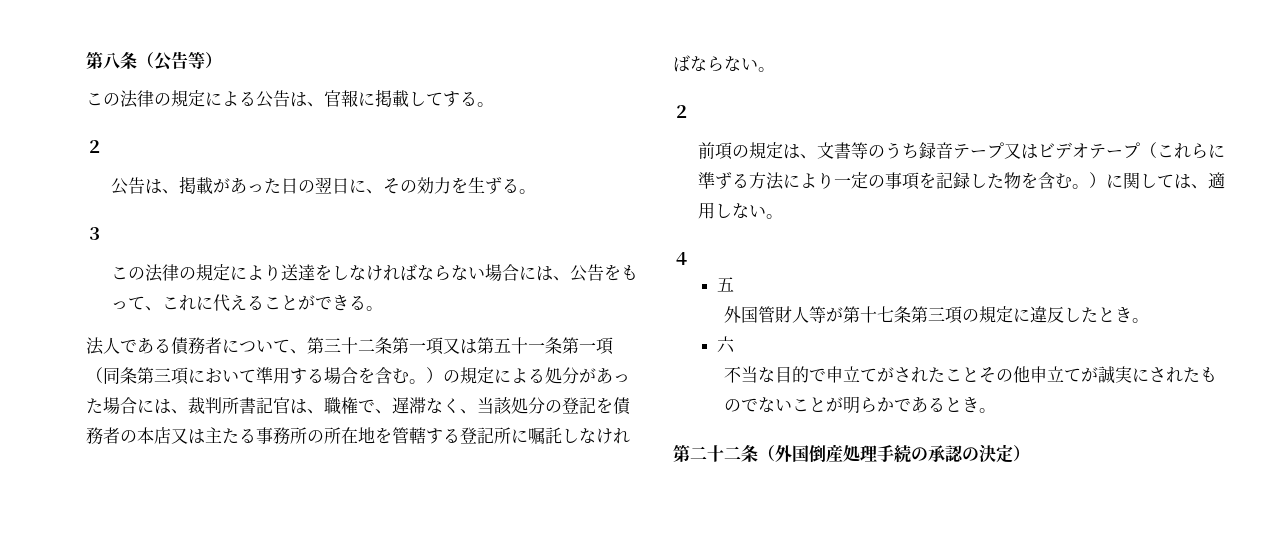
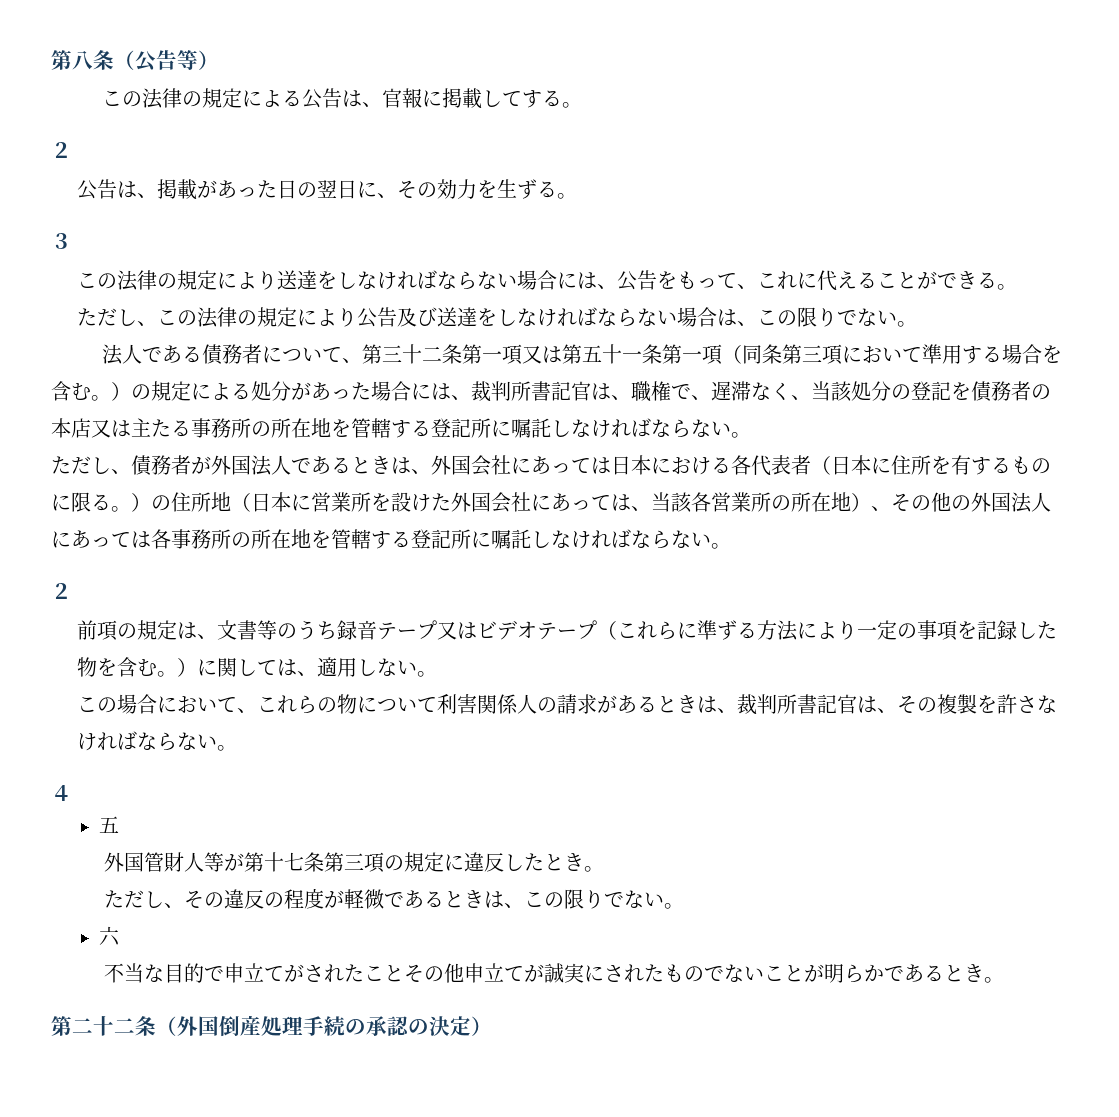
(384, 308) none -> [77,307,918,328] // ただし、この法律の規定により公告及び送達をしなければならない場合は、この限りでない。
(775, 69) none -> [51,455,1051,476] [51,492,1051,513] [51,529,731,549] // ただし、債務者が外国法人であるときは、外国会社にあっては日本における各代表者（日本に住所を有するものに限る。）の住所地（日本に営業所を設けた外国会社にあっては、当該各営業所の所在地）、その他の外国法人にあっては各事務所の所在地を管轄する登記所に嘱託しなければならない。
(784, 216) none -> [77,694,1058,715] [77,731,238,751] // この場合において、これらの物について利害関係人の請求があるときは、裁判所書記官は、その複製を許さなければならない。
(1149, 320) none -> [103,888,684,909] // ただし、その違反の程度が軽微であるときは、この限りでない。

